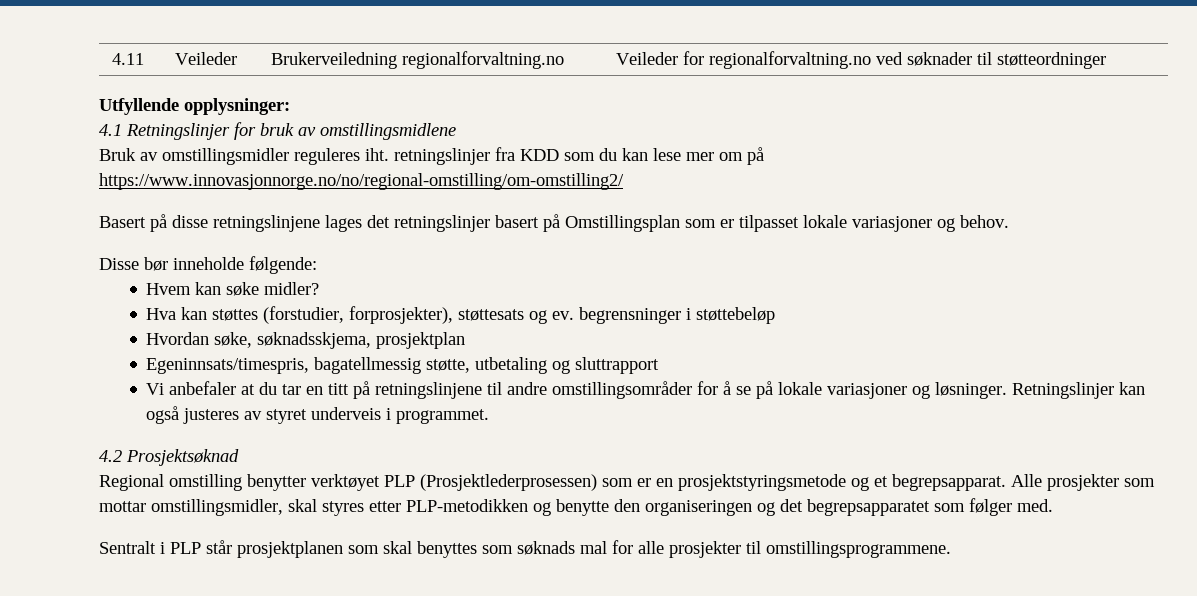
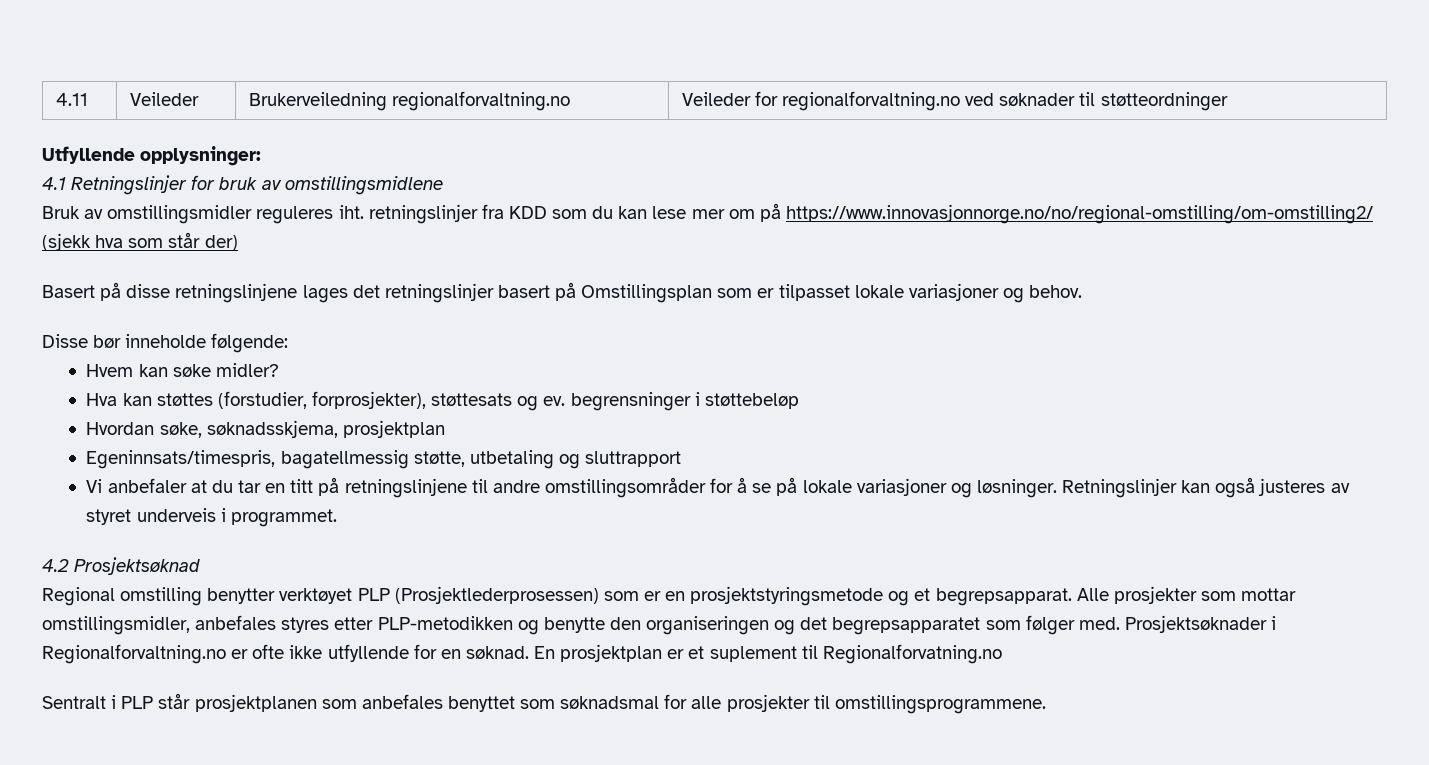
(624, 181) none -> [42,232,238,251] (sjekk hva som står der)
[288,499,317,512] skal -> [195,615,277,630] anbefales
(1053, 505) none -> [1124,615,1277,633] [42,644,1002,664] Prosjektsøknader i Regionalforvaltning.no er ofte ikke utfyllende for en søknad. En prosjektplan er et suplement til Regionalforvatning.no
[383,541,607,558] skal benyttes som søknads mal -> [361,694,660,712] anbefales benyttet som søknadsmal

